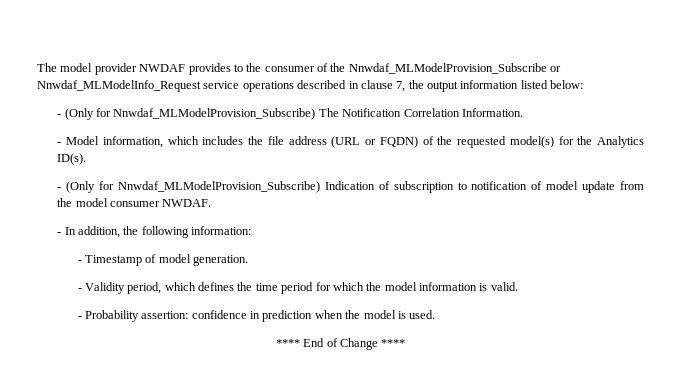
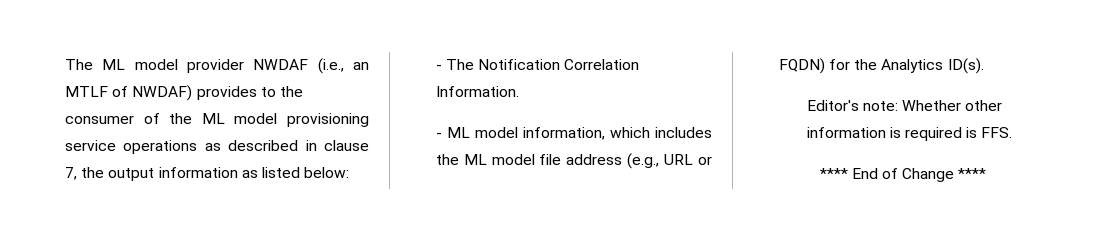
[37,63,57,72] The -> [65,59,126,70] The ML
(186, 68) none -> [317,58,369,74] [65,85,193,101] (i.e., an MTLF of NWDAF)
[348,63,562,74] [37,80,201,92] Nnwdaf_MLModelProvision_Subscribe or Nnwdaf_MLModelInfo_Request -> [201,113,369,127] ML model provisioning
(294, 86) none -> [204,143,221,151] as
(519, 84) none -> [241,170,258,178] as
[64,108,316,120] (Only for Nnwdaf_MLModelProvision_Subscribe) -> (442, 67) none
[66,136,100,145] Model -> [446,127,518,138] ML model
[267,136,644,148] [57,153,87,165] [57,181,644,193] [57,198,212,207] [57,226,252,238] [77,254,249,266] [77,282,518,294] [77,310,436,322] file address (URL or FQDN) of the requested model(s) for the Analytics ID(s). // - (Only for Nnwdaf_MLModelProvision_Subscribe) Indication of subscription to notification of model update from the model consumer NWDAF. // - In addition, the following information: // - Timestamp of model generation. // - Validity period, which defines the time period for which the model information is valid. // - Probability assertion: confidence in prediction when the model is used. -> [463,153,712,169] [778,58,984,74] [806,100,1003,111] [806,127,1013,141] ML model file address (e.g., URL or FQDN) for the Analytics ID(s). // Editor's note: Whether other information is required is FFS.

